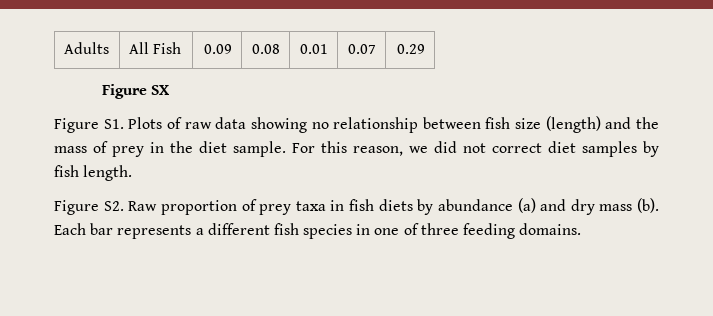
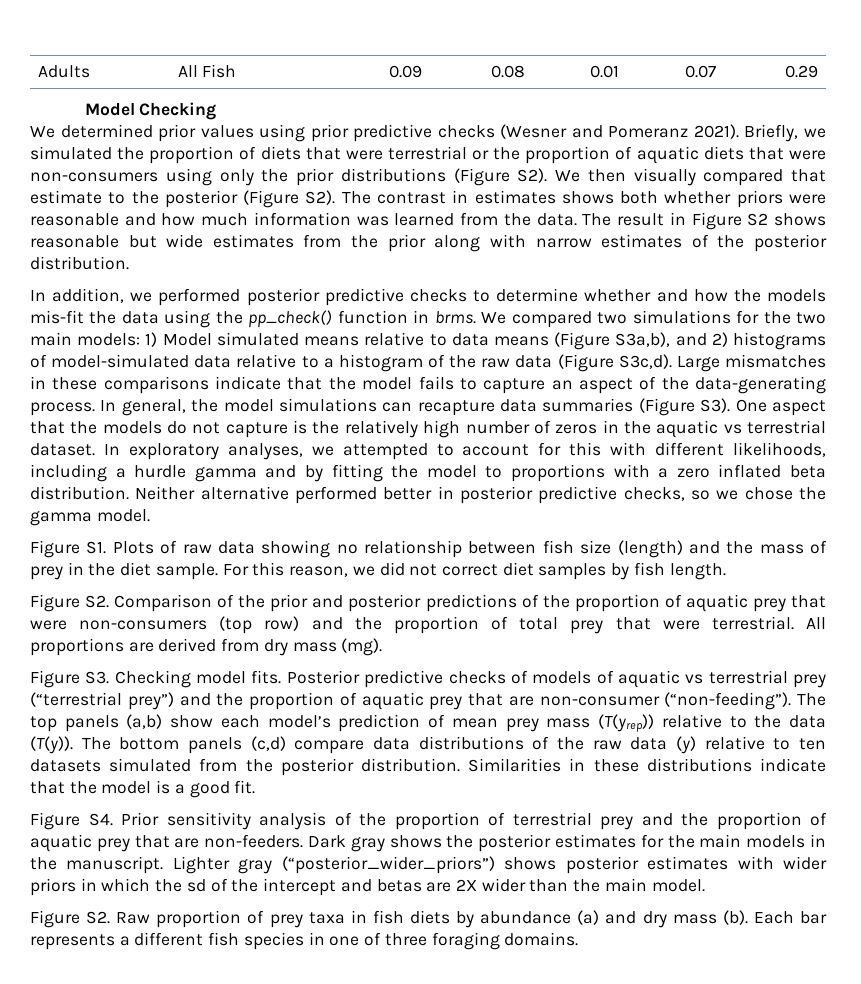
[102,84,170,99] Figure SX -> [84,102,217,120] [30,124,827,142] [30,146,826,164] [30,168,826,186] [30,190,827,208] [30,212,827,230] [30,234,828,252] [30,256,129,270] [30,288,827,306] [30,310,826,328] [30,332,826,350] [30,354,826,372] [30,376,826,394] [30,398,826,416] [30,420,827,438] [30,442,826,460] [30,464,827,482] [30,486,827,504] [30,509,150,526] Model Checking // We determined prior values using prior predictive checks (Wesner and Pomeranz 2021). Briefly, we simulated the proportion of diets that were terrestrial or the proportion of aquatic diets that were non-consumers using only the prior distributions (Figure S2). We then visually compared that estimate to the posterior (Figure S2). The contrast in estimates shows both whether priors were reasonable and how much information was learned from the data. The result in Figure S2 shows reasonable but wide estimates from the prior along with narrow estimates of the posterior distribution. // In addition, we performed posterior predictive checks to determine whether and how the models mis-fit the data using the pp_check() function in brms. We compared two simulations for the two main models: 1) Model simulated means relative to data means (Figure S3a,b), and 2) histograms of model-simulated data relative to a histogram of the raw data (Figure S3c,d). Large mismatches in these comparisons indicate that the model fails to capture an aspect of the data-generating process. In general, the model simulations can recapture data summaries (Figure S3). One aspect that the models do not capture is the relatively high number of zeros in the aquatic vs terrestrial dataset. In exploratory analyses, we attempted to account for this with different likelihoods, including a hurdle gamma and by fitting the model to proportions with a zero inflated beta distribution. Neither alternative performed better in posterior predictive checks, so we chose the gamma model.
(133, 173) none -> [30,594,827,612] [30,616,826,634] [30,638,383,656] [30,670,826,688] [30,692,826,710] [30,714,827,732] [30,736,826,754] [30,758,827,776] [30,780,256,798] [30,812,827,830] [30,834,826,852] [30,856,828,874] [30,878,705,896] // Figure S2. Comparison of the prior and posterior predictions of the proportion of aquatic prey that were non-consumers (top row) and the proportion of total prey that were terrestrial. All proportions are derived from dry mass (mg). // Figure S3. Checking model fits. Posterior predictive checks of models of aquatic vs terrestrial prey (“terrestrial prey”) and the proportion of aquatic prey that are non-consumer (“non-feeding”). The top panels (a,b) show each model’s prediction of mean prey mass (T(yrep)) relative to the data (T(y)). The bottom panels (c,d) compare data distributions of the raw data (y) relative to ten datasets simulated from the posterior distribution. Similarities in these distributions indicate that the model is a good fit. // Figure S4. Prior sensitivity analysis of the proportion of terrestrial prey and the proportion of aquatic prey that are non-feeders. Dark gray shows the posterior estimates for the main models in the manuscript. Lighter gray (“posterior_wider_priors”) shows posterior estimates with wider priors in which the sd of the intercept and betas are 2X wider than the main model.
[463,223,516,239] feeding -> [431,932,500,950] foraging

